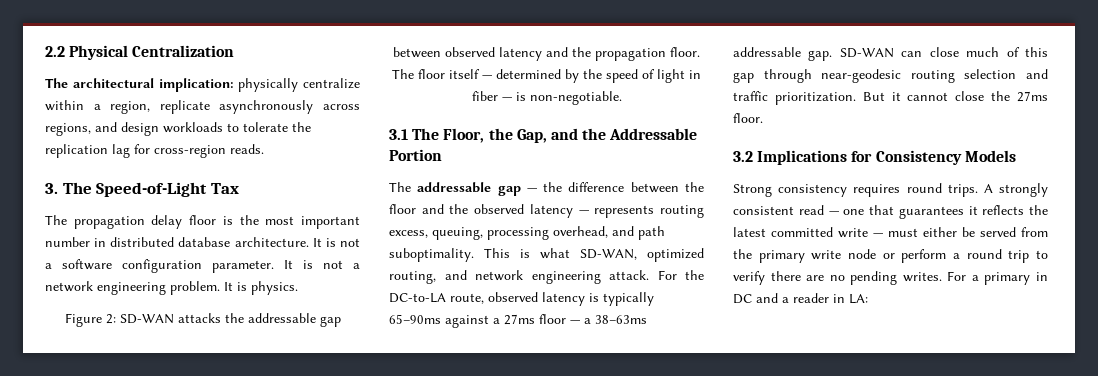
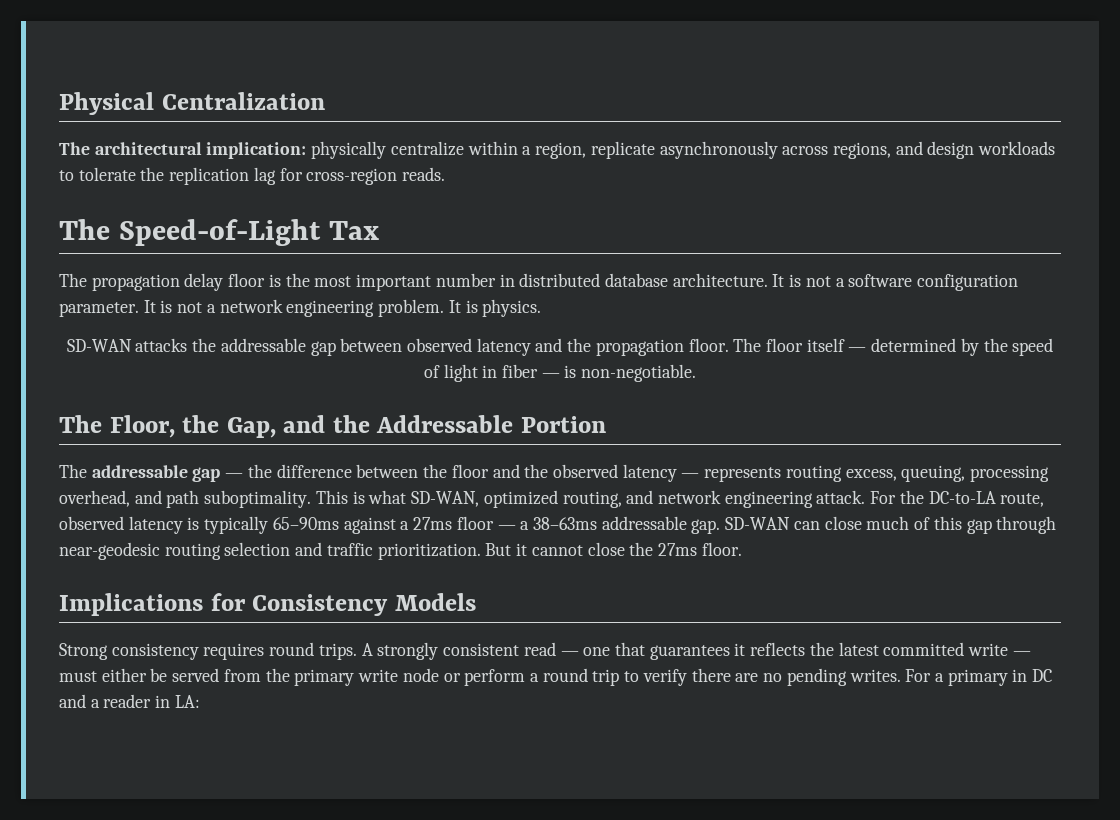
[45,46,65,57] 2.2 -> (59, 103) none
[45,183,58,194] 3. -> (446, 174) none
[64,313,116,327] Figure 2: -> (542, 308) none
[389,129,408,140] 3.1 -> (697, 373) none
[733,151,753,162] 3.2 -> (742, 549) none

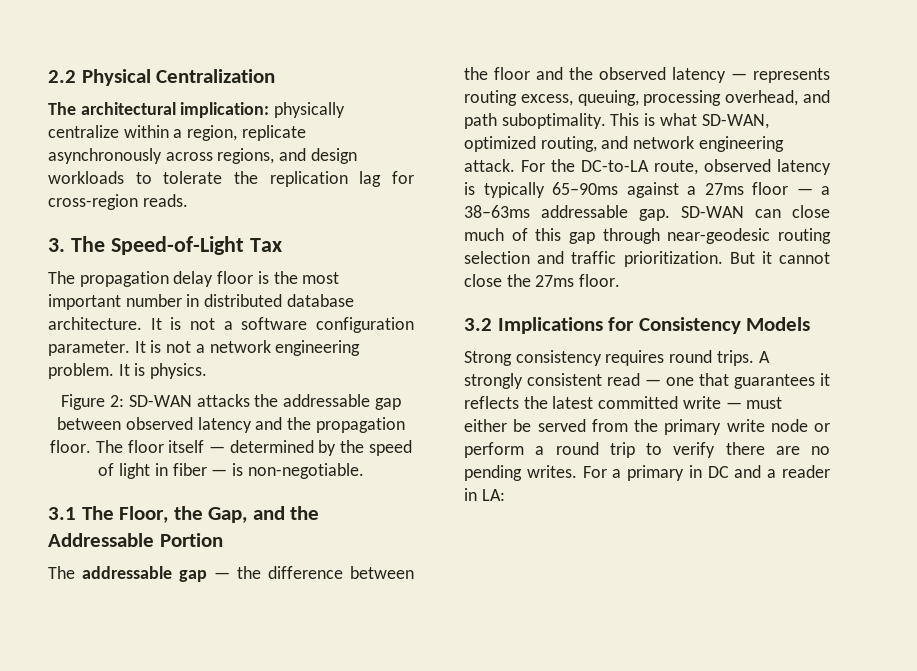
(59, 103) none -> [48,70,76,83] 2.2
(446, 174) none -> [48,238,65,252] 3.
(542, 308) none -> [61,394,125,410] Figure 2:
(697, 373) none -> [48,507,76,520] 3.1
(742, 549) none -> [464,318,492,331] 3.2

